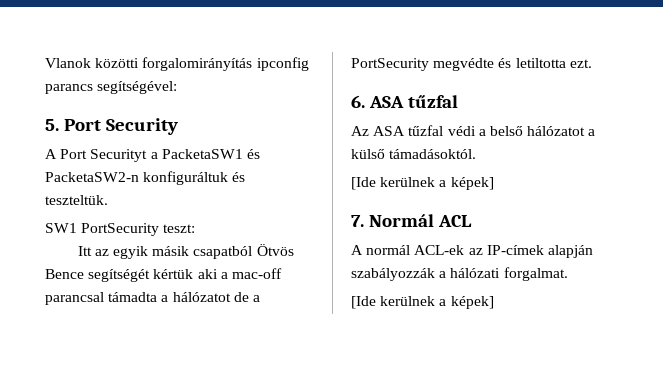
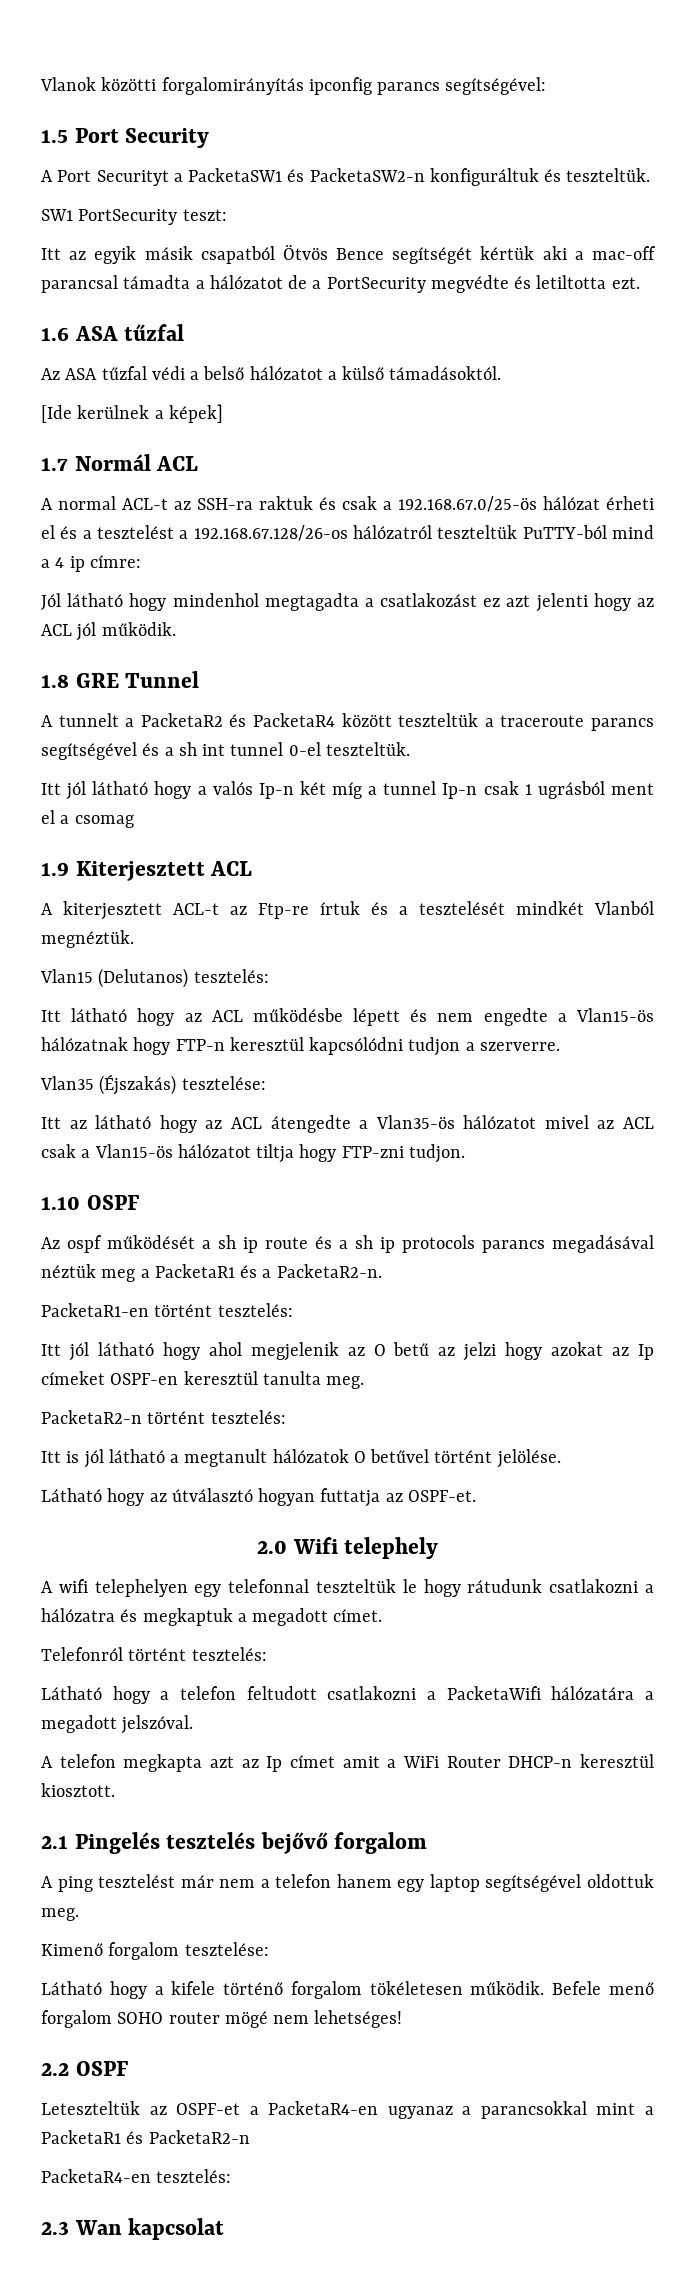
[45,119,59,131] 5. -> [41,130,68,143] 1.5
[351,95,365,108] 6. -> [41,327,69,341] 1.6
[351,215,364,227] 7. -> [41,458,68,471] 1.7
[366,245,593,258] [351,267,568,281] [351,296,494,309] normál ACL-ek az IP-címek alapján szabályozzák a hálózati forgalmat. // [Ide kerülnek a képek] -> [58,496,654,512] [41,525,654,541] [41,555,141,572] [41,593,654,612] [41,622,176,641] [41,671,200,688] [41,713,655,731] [41,742,410,760] [41,781,654,800] [41,810,134,828] [41,861,253,881] [41,901,654,920] [41,930,134,948] [40,968,269,988] [41,1008,654,1026] [41,1037,560,1056] [40,1074,266,1095] [41,1115,654,1133] [41,1144,465,1163] [41,1195,139,1210] [41,1235,654,1253] [41,1264,382,1282] [41,1303,293,1317] [41,1342,655,1361] [41,1371,365,1389] [41,1410,286,1424] [41,1449,561,1468] [41,1488,476,1507] [256,1537,439,1559] [41,1579,654,1597] [41,1608,383,1626] [41,1647,267,1661] [41,1686,654,1704] [41,1715,194,1734] [41,1754,654,1772] [41,1783,115,1797] [41,1832,428,1854] [41,1874,655,1892] [41,1908,79,1921] [41,1942,269,1960] [41,1981,654,1999] [41,2010,403,2028] [41,2061,128,2076] [41,2101,654,2119] [41,2130,250,2144] [41,2169,232,2183] [41,2218,225,2240] normal ACL-t az SSH-ra raktuk és csak a 192.168.67.0/25-ös hálózat érheti el és a tesztelést a 192.168.67.128/26-os hálózatról teszteltük PuTTY-ból mind a 4 ip címre: // Jól látható hogy mindenhol megtagadta a csatlakozást ez azt jelenti hogy az ACL jól működik. // 1.8 GRE Tunnel // A tunnelt a PacketaR2 és PacketaR4 között teszteltük a traceroute parancs segítségével és a sh int tunnel 0-el teszteltük. // Itt jól látható hogy a valós Ip-n két míg a tunnel Ip-n csak 1 ugrásból ment el a csomag // 1.9 Kiterjesztett ACL // A kiterjesztett ACL-t az Ftp-re írtuk és a tesztelését mindkét Vlanból megnéztük. // Vlan15 (Delutanos) tesztelés: // Itt látható hogy az ACL működésbe lépett és nem engedte a Vlan15-ös hálózatnak hogy FTP-n keresztül kapcsólódni tudjon a szerverre. // Vlan35 (Éjszakás) tesztelése: // Itt az látható hogy az ACL átengedte a Vlan35-ös hálózatot mivel az ACL csak a Vlan15-ös hálózatot tiltja hogy FTP-zni tudjon. // 1.10 OSPF // Az ospf működését a sh ip route és a sh ip protocols parancs megadásával néztük meg a PacketaR1 és a PacketaR2-n. // PacketaR1-en történt tesztelés: // Itt jól látható hogy ahol megjelenik az O betű az jelzi hogy azokat az Ip címeket OSPF-en keresztül tanulta meg. // PacketaR2-n történt tesztelés: // Itt is jól látható a megtanult hálózatok O betűvel történt jelölése. // Látható hogy az útválasztó hogyan futtatja az OSPF-et. // 2.0 Wifi telephely // A wifi telephelyen egy telefonnal teszteltük le hogy rátudunk csatlakozni a hálózatra és megkaptuk a megadott címet. // Telefonról történt tesztelés: // Látható hogy a telefon feltudott csatlakozni a PacketaWifi hálózatára a megadott jelszóval. // A telefon megkapta azt az Ip címet amit a WiFi Router DHCP-n keresztül kiosztott. // 2.1 Pingelés tesztelés bejővő forgalom // A ping tesztelést már nem a telefon hanem egy laptop segítségével oldottuk meg. // Kimenő forgalom tesztelése: // Látható hogy a kifele történő forgalom tökéletesen működik. Befele menő forgalom SOHO router mögé nem lehetséges! // 2.2 OSPF // Leteszteltük az OSPF-et a PacketaR4-en ugyanaz a parancsokkal mint a PacketaR1 és PacketaR2-n // PacketaR4-en tesztelés: // 2.3 Wan kapcsolat

